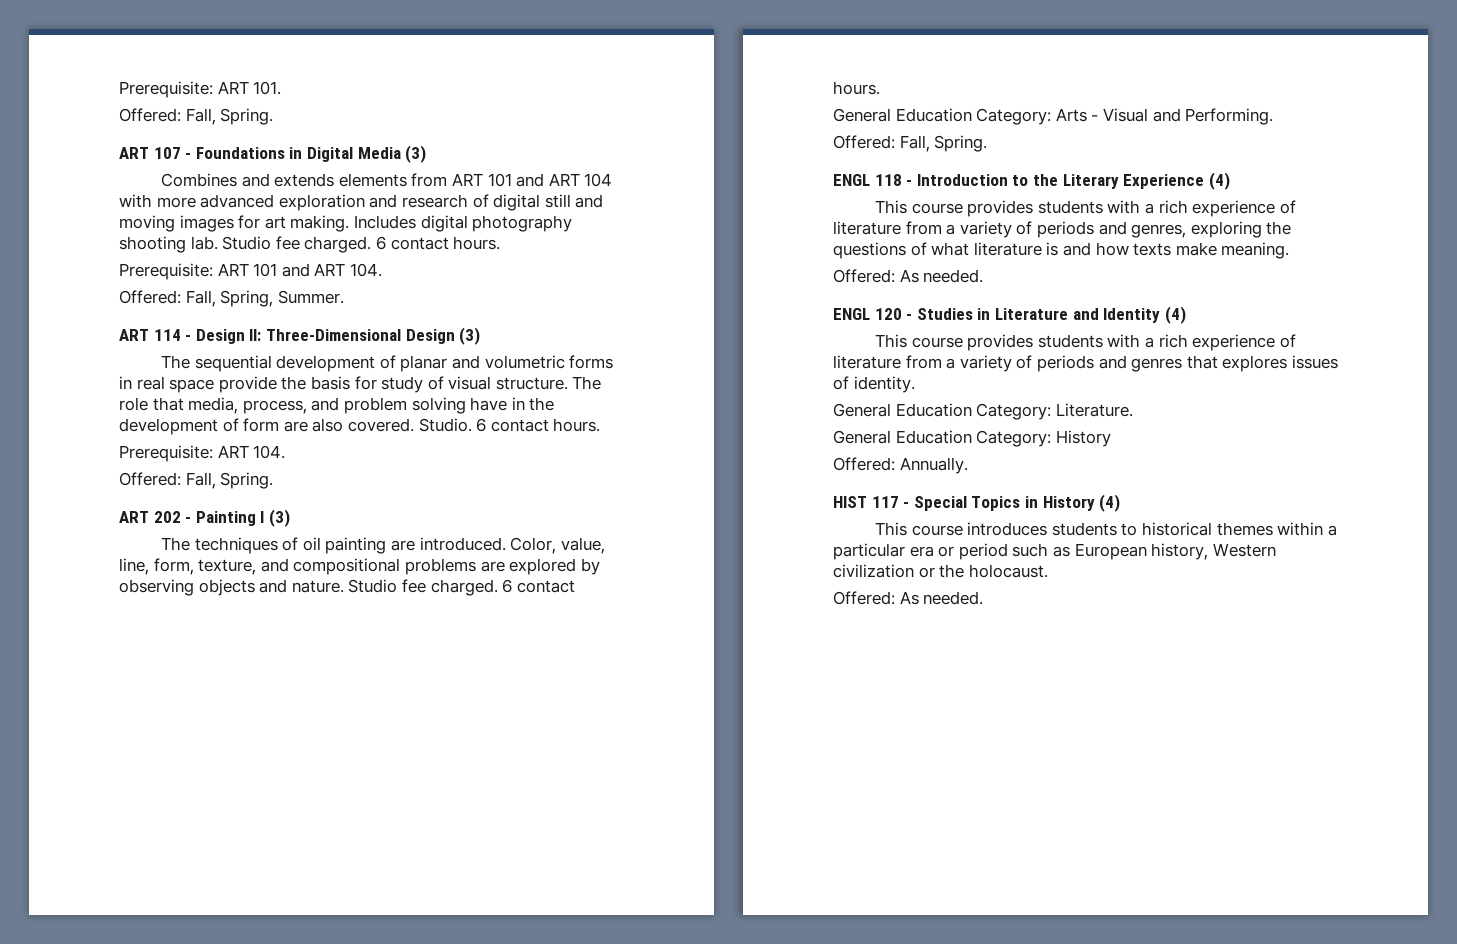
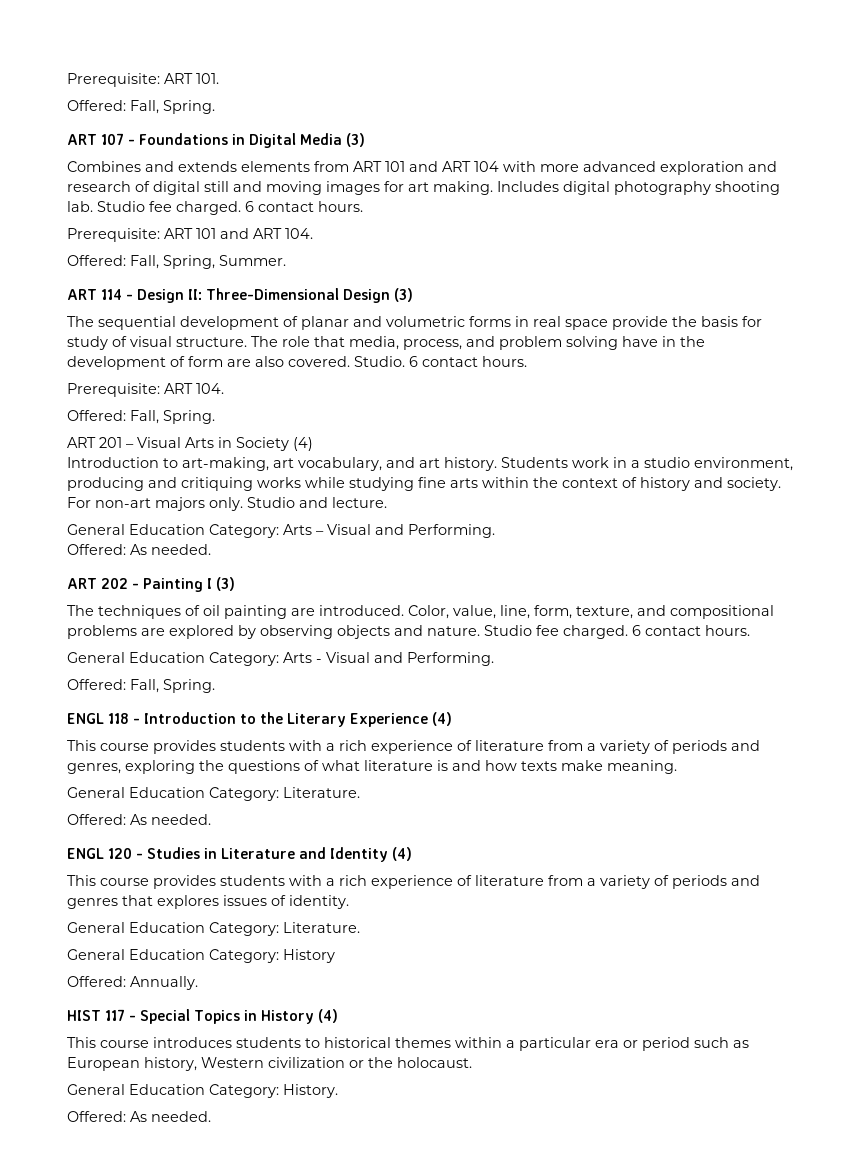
(274, 480) none -> [67,437,313,451] [67,457,793,471] [67,477,781,491] [67,497,387,511] [67,524,495,538] [67,544,211,555] // ART 201 – Visual Arts in Society (4) // Introduction to art-making, art vocabulary, and art history. Students work in a studio environment, producing and critiquing works while studying fine arts within the context of history and society. For non-art majors only. Studio and lecture. // General Education Category: Arts – Visual and Performing. // Offered: As needed.
(1290, 250) none -> [67,787,360,801] // General Education Category: Literature.
(1048, 571) none -> [67,1084,338,1098] // General Education Category: History.

